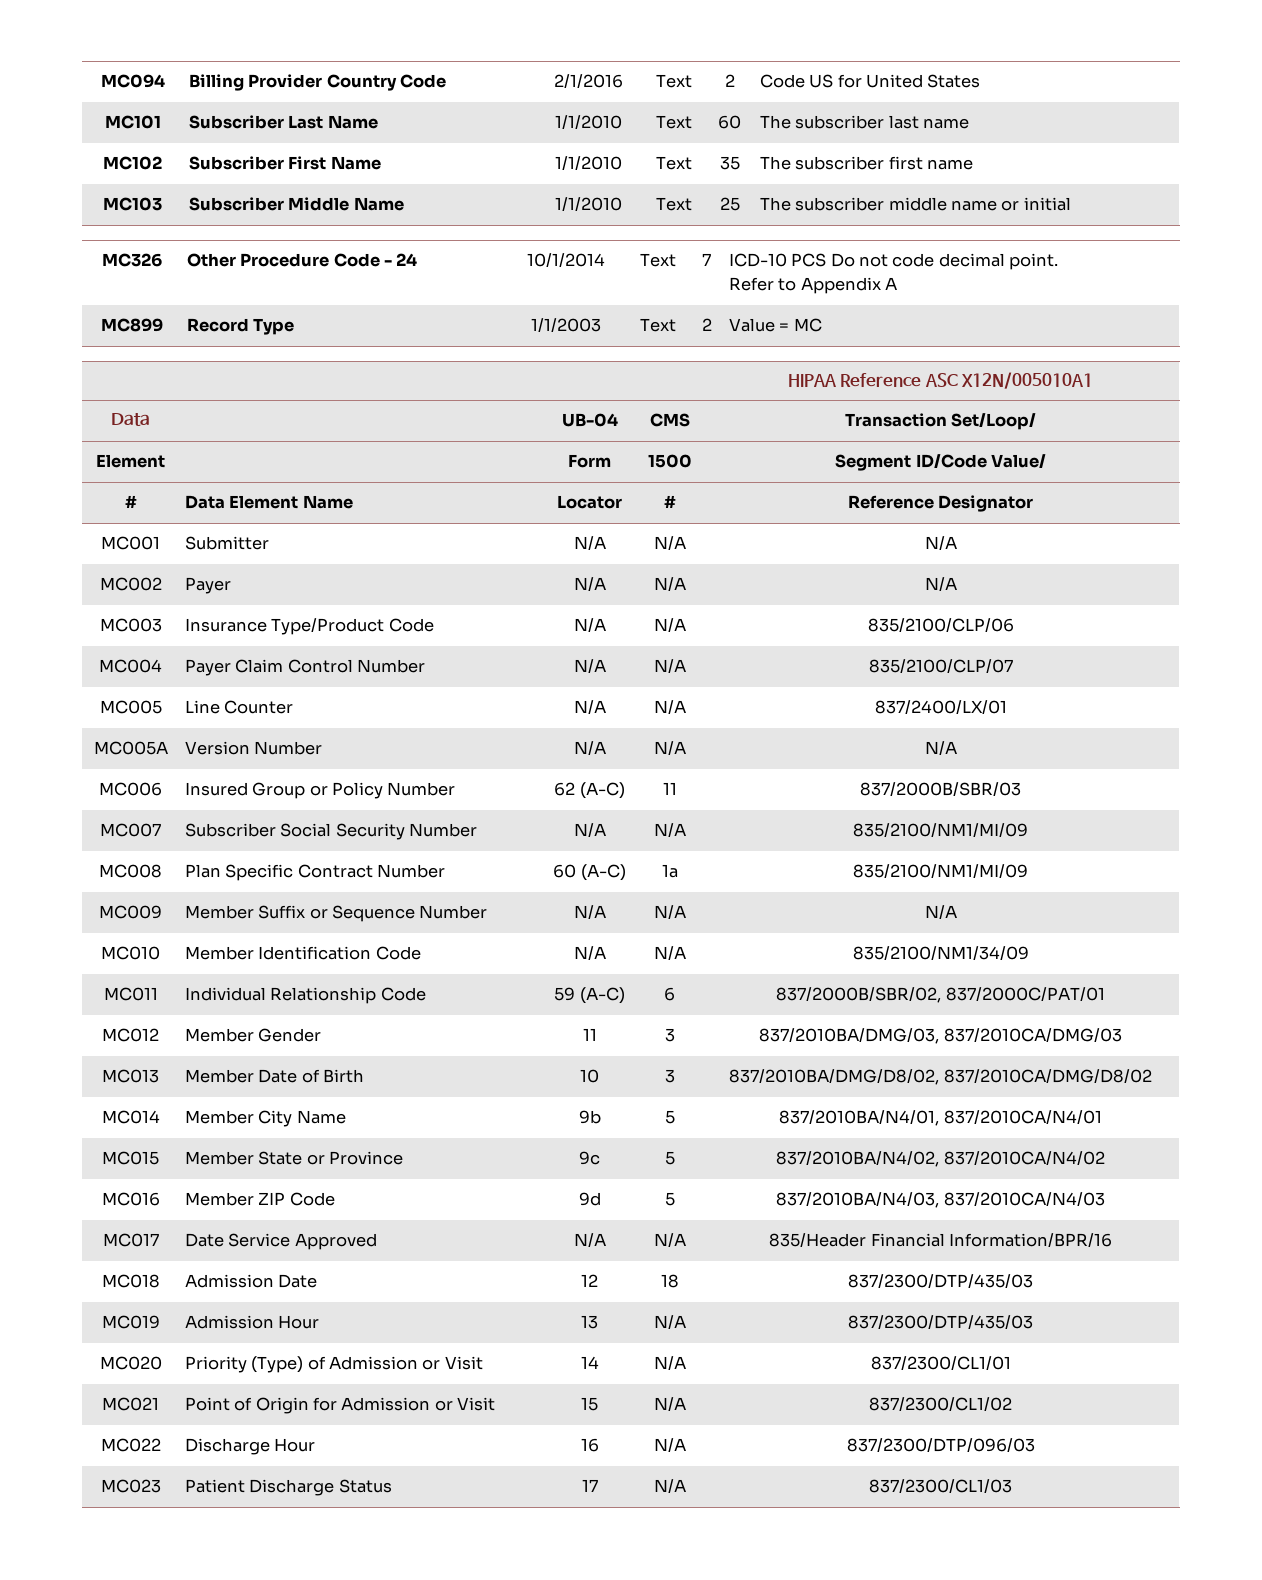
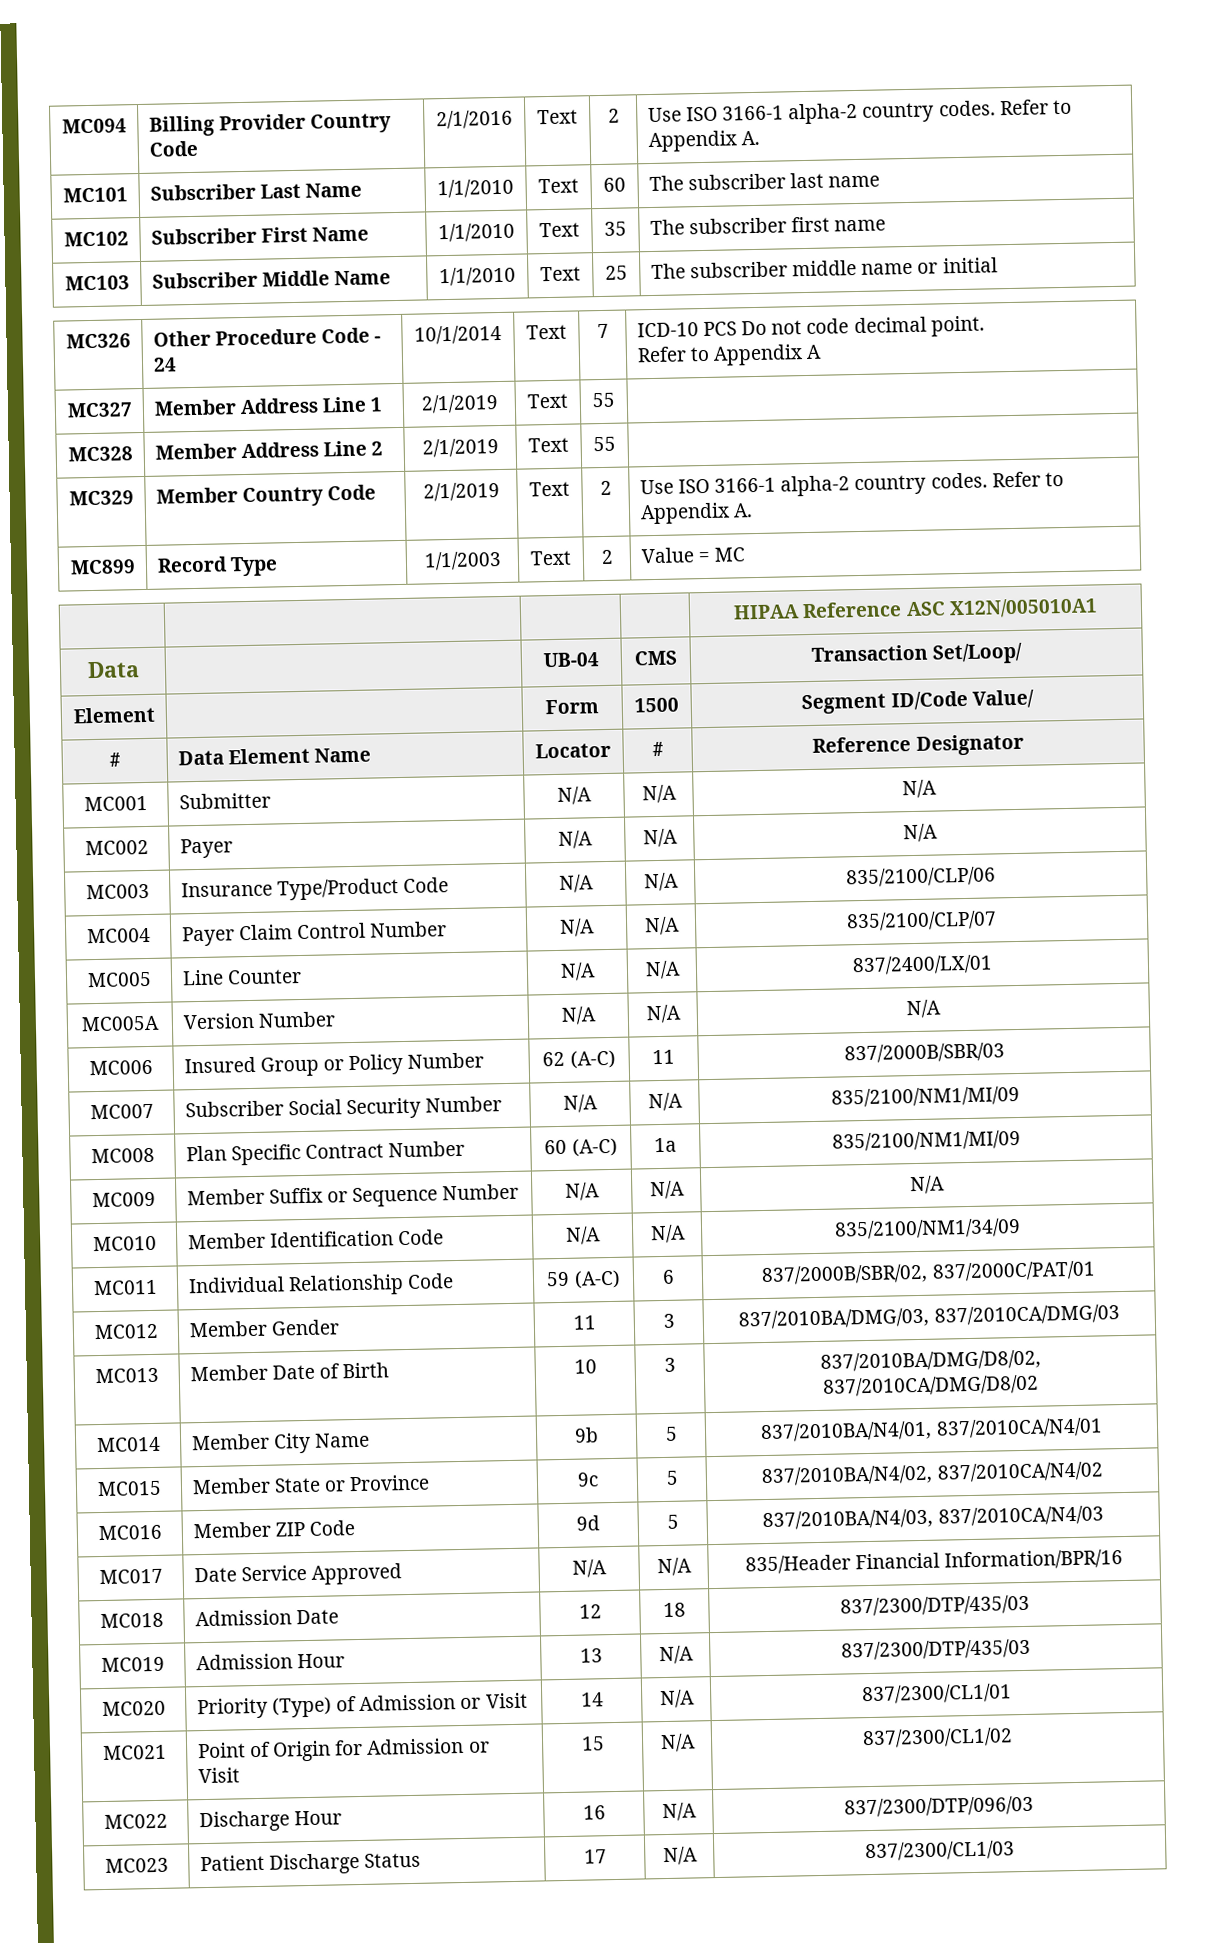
[759,74,981,88] Code US for United States -> [647,99,1072,125] [647,130,761,153] Use ISO 3166-1 alpha-2 country codes. Refer to Appendix A.
(897, 283) none -> [66,402,133,418] [153,396,383,416] [420,394,499,414] [527,393,568,409] [592,392,615,408] [67,446,133,462] [154,440,384,460] [421,438,499,458] [528,437,569,453] [593,436,616,452] [68,490,134,506] [155,484,377,508] [422,482,500,502] [529,481,570,497] [599,480,612,496] [639,471,1064,497] [639,502,754,525] // MC327 | Member Address Line 1 | 2/1/2019 | Text | 55 | // MC328 | Member Address Line 2 | 2/1/2019 | Text | 55 | // MC329 | Member Country Code | 2/1/2019 | Text | 2 | Use ISO 3166-1 alpha-2 country codes. Refer to Appendix A.

